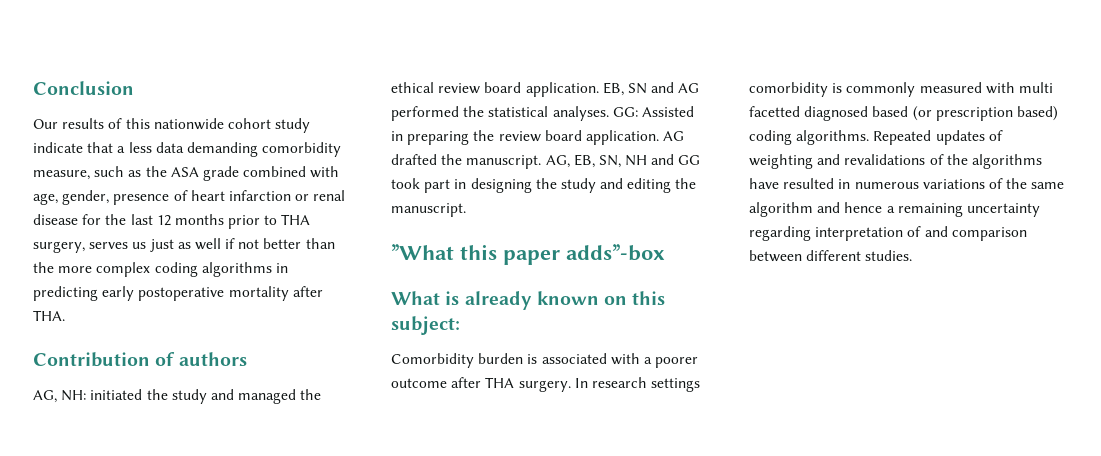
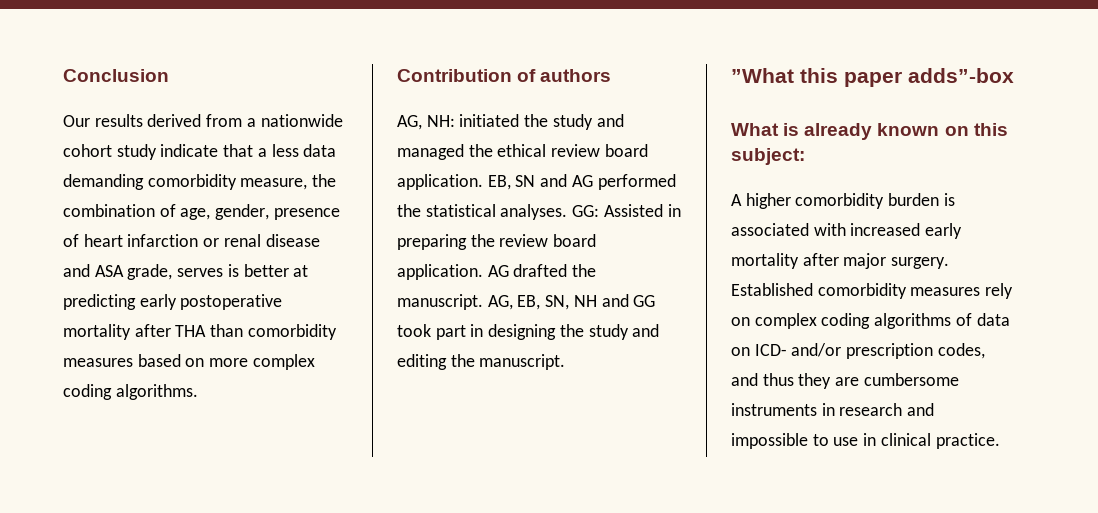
[108,118,150,129] of this -> [147,114,256,127] derived from a
[94,166,340,181] such as the ASA grade combined with -> [312,174,337,187] [63,204,176,217] the combination of
[82,214,311,229] [33,238,335,253] [33,262,288,277] for the last 12 months prior to THA surgery, serves us just as well if not better than the more complex coding algorithms in -> [63,264,309,280] and ASA grade, serves is better at
[33,310,65,321] THA. -> [175,324,337,340] [63,354,315,370] [63,384,198,400] THA than comorbidity measures based on more complex coding algorithms.
[391,353,474,368] Comorbidity -> [731,193,885,209] A higher comorbidity
[643,357,699,368] [391,377,701,392] [749,82,1053,97] [749,106,1058,121] [749,130,1003,145] [749,154,1042,169] [749,178,1065,189] [749,202,1040,217] [749,226,1027,241] [749,250,913,262] a poorer outcome after THA surgery. In research settings comorbidity is commonly measured with multi facetted diagnosed based (or prescription based) coding algorithms. Repeated updates of weighting and revalidations of the algorithms have resulted in numerous variations of the same algorithm and hence a remaining uncertainty regarding interpretation of and comparison between different studies. -> [850,223,963,239] [731,253,950,269] [731,283,1014,299] [731,313,1010,329] [731,343,985,359] [731,373,959,389] [731,403,935,416] [731,433,1000,449] increased early mortality after major surgery. Established comorbidity measures rely on complex coding algorithms of data on ICD- and/or prescription codes, and thus they are cumbersome instruments in research and impossible to use in clinical practice.

